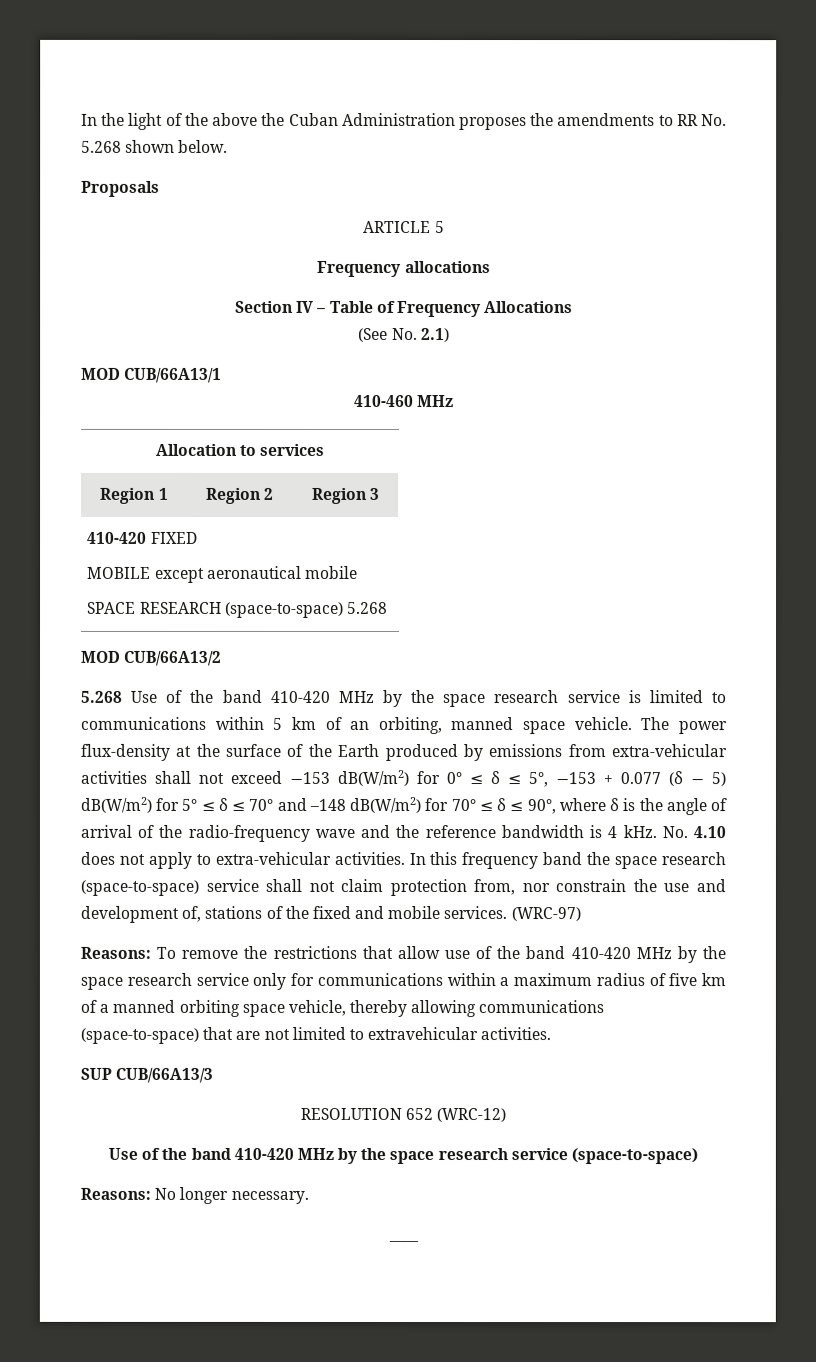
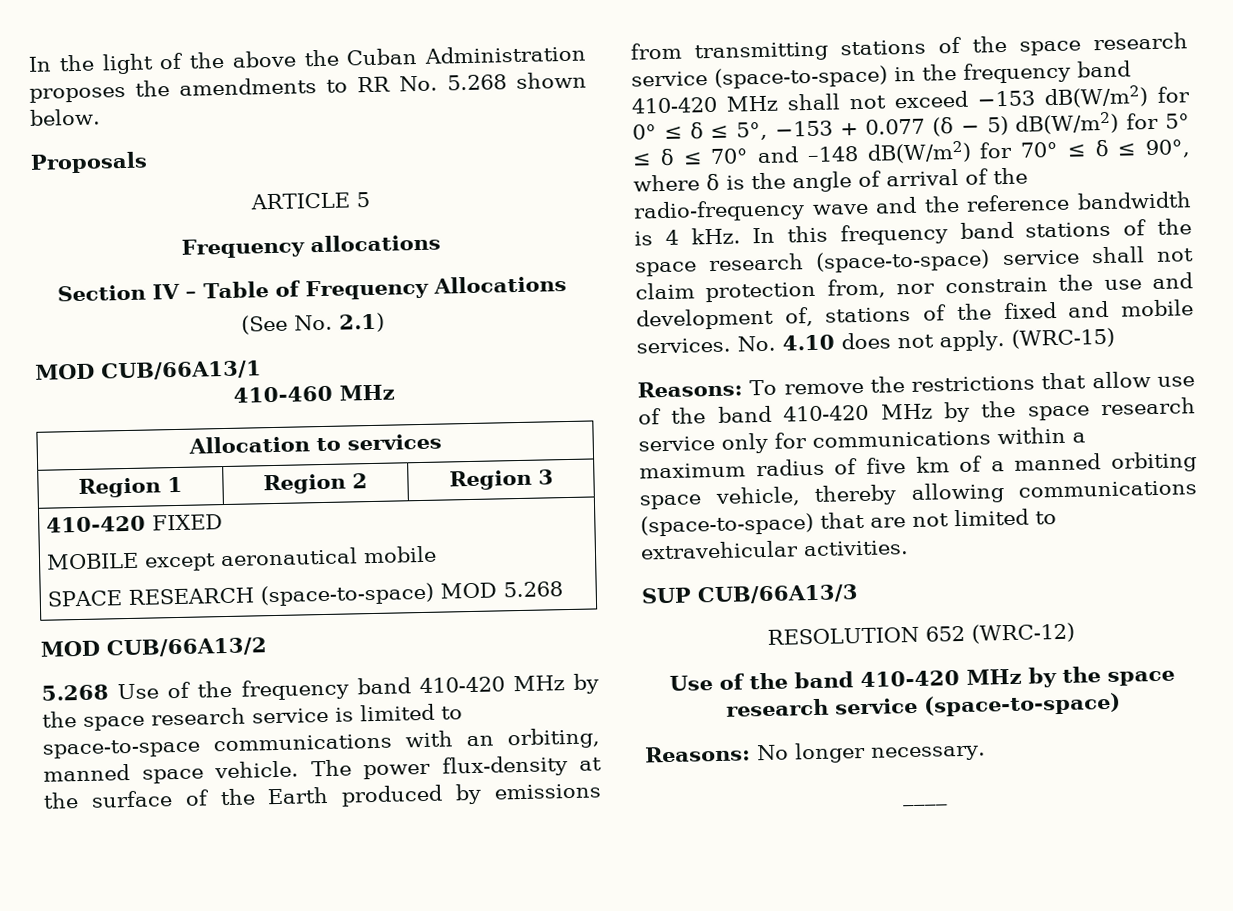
(344, 609) none -> [440,582,498,599] MOD
(214, 696) none -> [240,678,349,701] frequency
[80,716,342,730] communications within 5 km of -> [42,730,453,759] space-to-space communications with
[611,744,727,758] [80,770,147,784] extra-vehicular activities -> [694,32,1188,63] [631,60,1131,89] [631,95,778,114] transmitting stations of the space research service (space-to-space) in the frequency band 410-420 MHz
[661,826,727,839] [80,851,405,869] No. 4.10 does not apply to extra-vehicular activities. -> (741, 236) none
(583, 859) none -> [1025,219,1148,238] stations of
[510,907,581,922] (WRC-97) -> [737,327,1115,352] No. 4.10 does not apply. (WRC-15)

